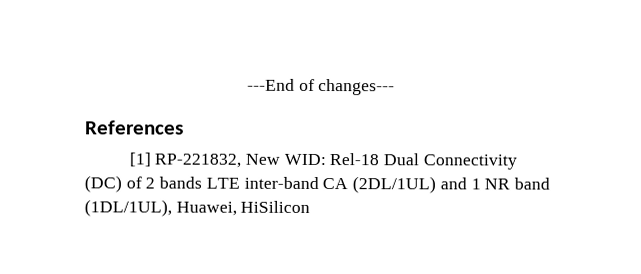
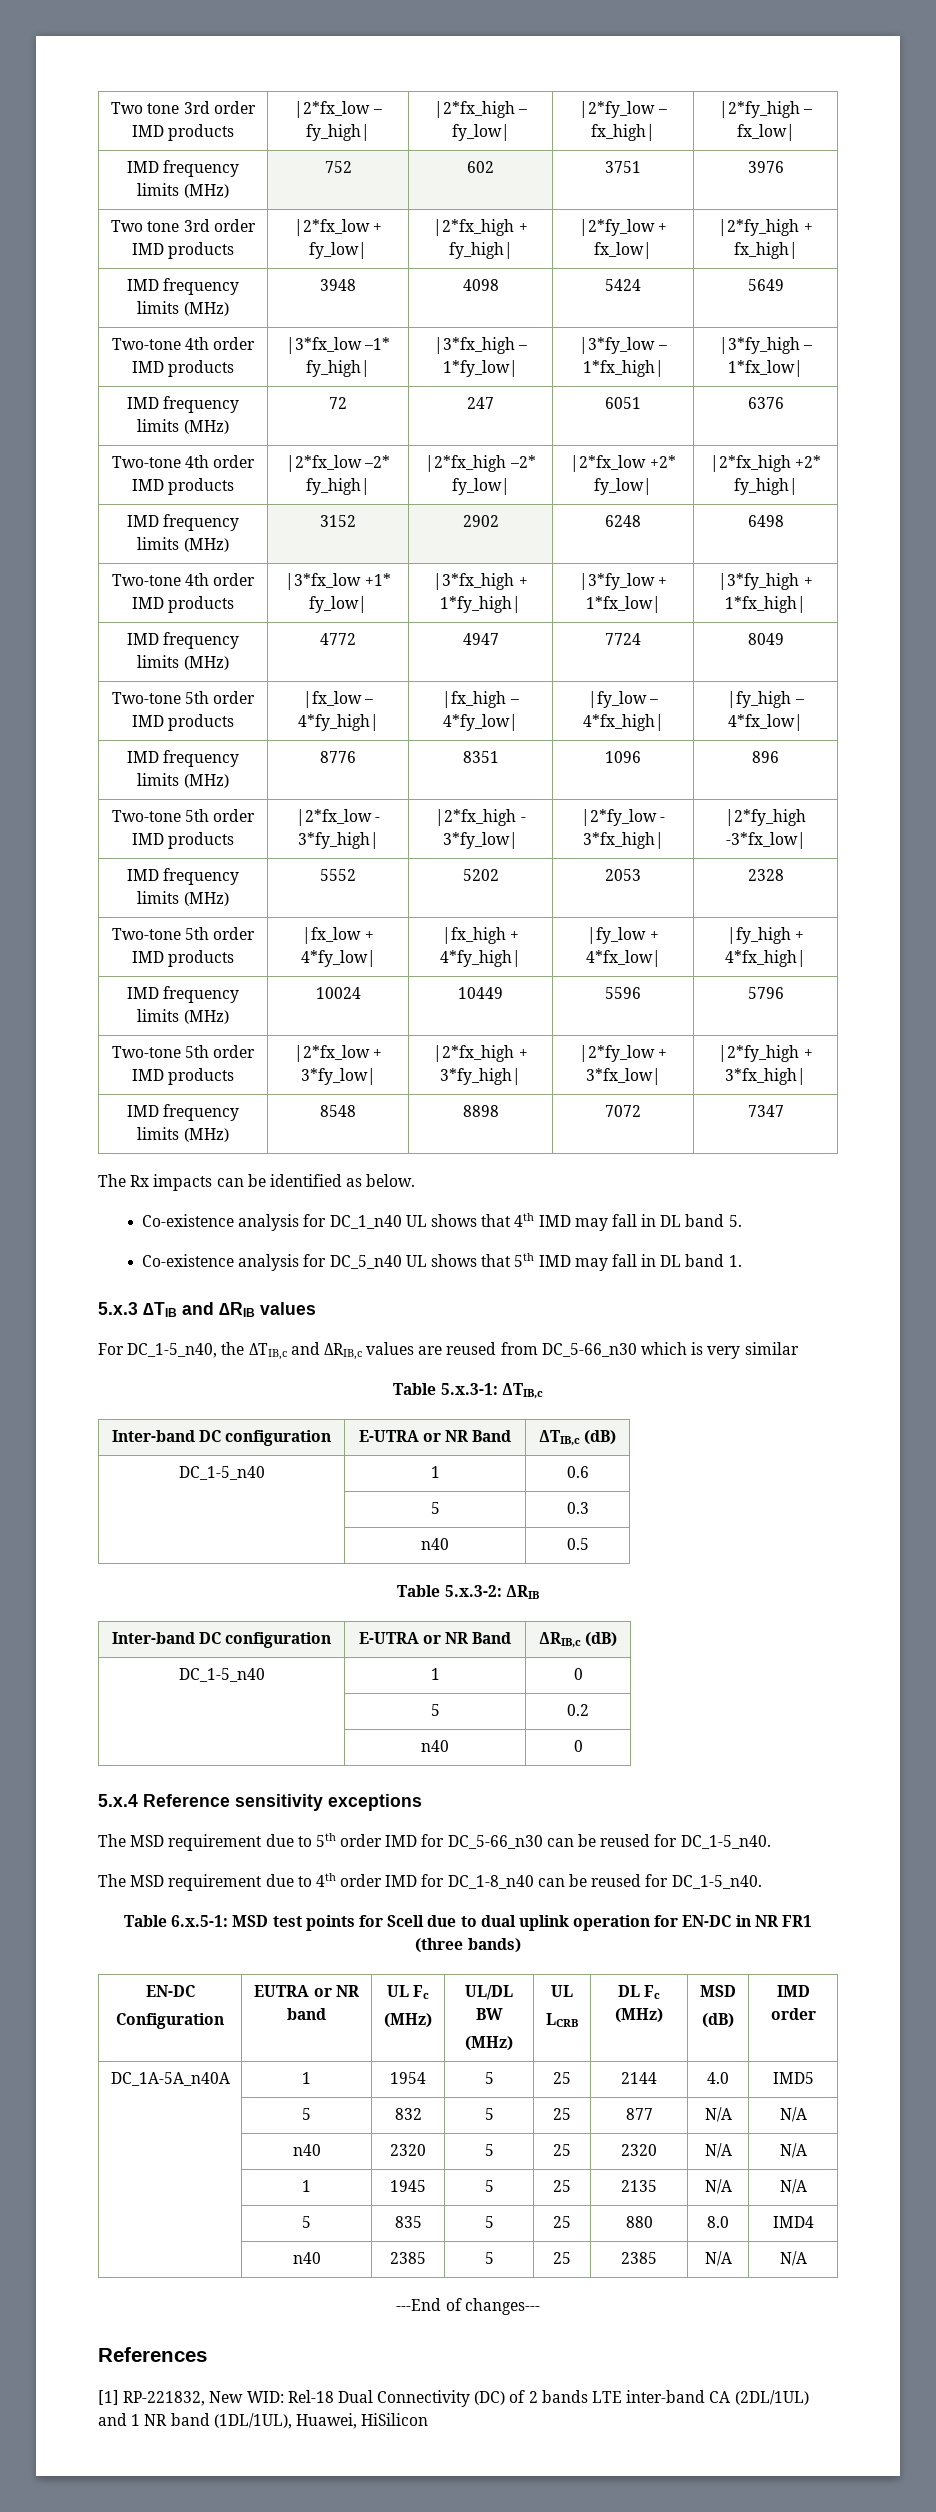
(246, 84) none -> [111,101,256,114] [131,124,235,141] [294,101,382,118] [306,124,370,141] [433,101,528,118] [451,124,510,141] [579,101,667,118] [591,124,655,141] [718,101,813,118] [736,124,795,141] [126,160,240,177] [137,183,229,198] [324,161,352,173] [467,161,494,173] [605,161,641,173] [747,161,784,173] [111,219,256,232] [131,242,235,259] [293,219,383,236] [309,242,367,259] [433,219,528,236] [448,242,513,259] [578,219,668,236] [594,242,652,259] [718,219,813,236] [733,242,798,259] [126,278,240,295] [137,301,229,316] [320,279,356,291] [462,279,499,291] [605,279,641,291] [747,279,784,291] [111,337,256,350] [131,360,235,377] [285,337,391,354] [306,360,370,377] [433,337,528,354] [443,360,518,377] [579,337,667,354] [582,360,664,377] [718,337,813,354] [728,360,803,377] [126,396,240,413] [137,419,229,434] [329,397,347,409] [467,397,494,409] [605,397,641,409] [747,397,784,409] [111,455,256,468] [131,478,235,495] [285,455,391,472] [306,478,370,495] [425,455,536,472] [451,478,510,495] [570,455,676,472] [594,478,652,495] [709,455,822,472] [733,478,798,495] [126,514,240,531] [137,537,229,552] [320,515,356,527] [462,515,499,527] [605,515,641,527] [747,515,784,527] [111,573,256,586] [131,596,235,613] [285,573,391,590] [309,596,367,613] [433,573,528,590] [440,596,521,613] [578,573,668,590] [585,596,661,613] [718,573,813,590] [725,596,806,613] [126,632,240,649] [137,655,229,670] [320,633,356,645] [462,633,499,645] [605,633,641,645] [747,633,784,645] [111,691,256,704] [131,714,235,731] [302,691,374,708] [297,714,379,731] [442,691,519,708] [443,714,518,731] [587,691,659,708] [582,714,664,731] [727,691,804,708] [728,714,803,731] [126,750,240,767] [137,773,229,788] [320,751,356,763] [462,751,499,763] [605,751,641,763] [752,751,779,763] [111,809,256,822] [131,832,235,849] [295,809,381,826] [297,832,379,849] [435,809,526,826] [443,832,518,849] [580,809,666,826] [582,832,664,849] [725,809,806,826] [725,832,806,849] [126,868,240,885] [137,891,229,906] [320,869,356,881] [462,869,499,881] [605,869,641,881] [747,869,784,881] [111,927,256,940] [131,950,235,967] [302,927,374,944] [300,950,376,967] [441,927,520,944] [440,950,521,967] [587,927,659,944] [585,950,661,967] [726,927,805,944] [725,950,806,967] [126,986,240,1003] [137,1009,229,1024] [315,987,361,999] [458,987,503,999] [605,987,641,999] [747,987,784,999] [111,1045,256,1058] [131,1068,235,1085] [293,1045,383,1062] [300,1068,376,1085] [433,1045,528,1062] [440,1068,521,1085] [578,1045,668,1062] [585,1068,661,1085] [718,1045,813,1062] [725,1068,806,1085] [126,1104,240,1121] [137,1127,229,1142] [320,1105,356,1117] [462,1105,499,1117] [605,1105,641,1117] [747,1105,784,1117] [98,1174,416,1191] [142,1213,742,1231] [142,1253,742,1271] [98,1302,316,1317] [98,1342,799,1360] [393,1383,543,1399] [111,1430,332,1446] [358,1430,512,1442] [538,1430,617,1446] [178,1466,265,1480] [430,1466,440,1478] [566,1466,589,1478] [430,1502,440,1514] [566,1502,589,1514] [421,1538,449,1550] [566,1538,589,1550] [397,1585,539,1599] [111,1632,332,1648] [358,1632,512,1644] [538,1632,618,1648] [178,1668,265,1682] [430,1668,440,1680] [573,1668,583,1680] [430,1704,440,1716] [567,1704,589,1716] [421,1740,449,1752] [573,1740,583,1752] [98,1794,422,1811] [98,1833,771,1851] [98,1873,762,1891] [124,1915,812,1931] [415,1938,521,1953] [145,1985,195,1997] [116,2013,224,2029] [254,1985,360,1997] [287,2008,326,2020] [386,1985,430,1999] [384,2013,432,2028] [465,1985,513,2000] [475,2008,503,2020] [465,2036,513,2051] [551,1985,573,1997] [546,2013,578,2027] [617,1985,661,1999] [615,2008,663,2023] [700,1985,736,1997] [702,2013,734,2028] [776,1985,810,1997] [770,2008,816,2020] [110,2072,230,2086] [302,2072,311,2084] [390,2072,426,2084] [484,2072,494,2084] [553,2072,571,2084] [621,2072,657,2084] [707,2072,729,2084] [772,2072,814,2084] [302,2108,311,2120] [394,2108,422,2120] [484,2108,494,2120] [553,2108,571,2120] [625,2108,653,2120] [704,2107,732,2122] [779,2107,807,2122] [292,2144,321,2156] [390,2144,426,2156] [484,2144,494,2156] [553,2144,571,2156] [621,2144,657,2156] [704,2143,732,2158] [779,2143,807,2158] [302,2180,311,2192] [390,2180,426,2192] [484,2180,494,2192] [553,2180,571,2192] [621,2180,657,2192] [704,2179,732,2194] [779,2179,807,2194] [302,2216,311,2228] [394,2216,422,2228] [484,2216,494,2228] [553,2216,571,2228] [625,2216,653,2228] [707,2216,729,2228] [772,2216,814,2228] [292,2252,321,2264] [390,2252,426,2264] [484,2252,494,2264] [553,2252,571,2264] [621,2252,657,2264] [704,2251,732,2266] [779,2251,807,2266] Two tone 3rd order IMD products | |2*fx_low – fy_high| | |2*fx_high – fy_low| | |2*fy_low – fx_high| | |2*fy_high – fx_low| // IMD frequency limits (MHz) | 752 | 602 | 3751 | 3976 // Two tone 3rd order IMD products | |2*fx_low + fy_low| | |2*fx_high + fy_high| | |2*fy_low + fx_low| | |2*fy_high + fx_high| // IMD frequency limits (MHz) | 3948 | 4098 | 5424 | 5649 // Two-tone 4th order IMD products | |3*fx_low –1* fy_high| | |3*fx_high – 1*fy_low| | |3*fy_low – 1*fx_high| | |3*fy_high – 1*fx_low| // IMD frequency limits (MHz) | 72 | 247 | 6051 | 6376 // Two-tone 4th order IMD products | |2*fx_low –2* fy_high| | |2*fx_high –2* fy_low| | |2*fx_low +2* fy_low| | |2*fx_high +2* fy_high| // IMD frequency limits (MHz) | 3152 | 2902 | 6248 | 6498 // Two-tone 4th order IMD products | |3*fx_low +1* fy_low| | |3*fx_high + 1*fy_high| | |3*fy_low + 1*fx_low| | |3*fy_high + 1*fx_high| // IMD frequency limits (MHz) | 4772 | 4947 | 7724 | 8049 // Two-tone 5th order IMD products | |fx_low – 4*fy_high| | |fx_high – 4*fy_low| | |fy_low – 4*fx_high| | |fy_high – 4*fx_low| // IMD frequency limits (MHz) | 8776 | 8351 | 1096 | 896 // Two-tone 5th order IMD products | |2*fx_low - 3*fy_high| | |2*fx_high - 3*fy_low| | |2*fy_low - 3*fx_high| | |2*fy_high -3*fx_low| // IMD frequency limits (MHz) | 5552 | 5202 | 2053 | 2328 // Two-tone 5th order IMD products | |fx_low + 4*fy_low| | |fx_high + 4*fy_high| | |fy_low + 4*fx_low| | |fy_high + 4*fx_high| // IMD frequency limits (MHz) | 10024 | 10449 | 5596 | 5796 // Two-tone 5th order IMD products | |2*fx_low + 3*fy_low| | |2*fx_high + 3*fy_high| | |2*fy_low + 3*fx_low| | |2*fy_high + 3*fx_high| // IMD frequency limits (MHz) | 8548 | 8898 | 7072 | 7347 // The Rx impacts can be identified as below. // Co-existence analysis for DC_1_n40 UL shows that 4th IMD may fall in DL band 5. // Co-existence analysis for DC_5_n40 UL shows that 5th IMD may fall in DL band 1. // 5.x.3 ∆TIB and ∆RIB values // For DC_1-5_n40, the ΔTIB,c and ΔRIB,c values are reused from DC_5-66_n30 which is very similar // Table 5.x.3-1: ΔTIB,c // Inter-band DC configuration | E-UTRA or NR Band | ΔTIB,c (dB) // DC_1-5_n40 | 1 | 0.6 // | 5 | 0.3 // | n40 | 0.5 // Table 5.x.3-2: ΔRIB // Inter-band DC configuration | E-UTRA or NR Band | ΔRIB,c (dB) // DC_1-5_n40 | 1 | 0 // | 5 | 0.2 // | n40 | 0 // 5.x.4 Reference sensitivity exceptions // The MSD requirement due to 5th order IMD for DC_5-66_n30 can be reused for DC_1-5_n40. // The MSD requirement due to 4th order IMD for DC_1-8_n40 can be reused for DC_1-5_n40. // Table 6.x.5-1: MSD test points for Scell due to dual uplink operation for EN-DC in NR FR1 (three bands) // EN-DC // Configuration | EUTRA or NR band | UL Fc // (MHz) | UL/DL BW // (MHz) | UL // LCRB | DL Fc (MHz) | MSD // (dB) | IMD order // DC_1A-5A_n40A | 1 | 1954 | 5 | 25 | 2144 | 4.0 | IMD5 // | 5 | 832 | 5 | 25 | 877 | N/A | N/A // | n40 | 2320 | 5 | 25 | 2320 | N/A | N/A // | 1 | 1945 | 5 | 25 | 2135 | N/A | N/A // | 5 | 835 | 5 | 25 | 880 | 8.0 | IMD4 // | n40 | 2385 | 5 | 25 | 2385 | N/A | N/A //

